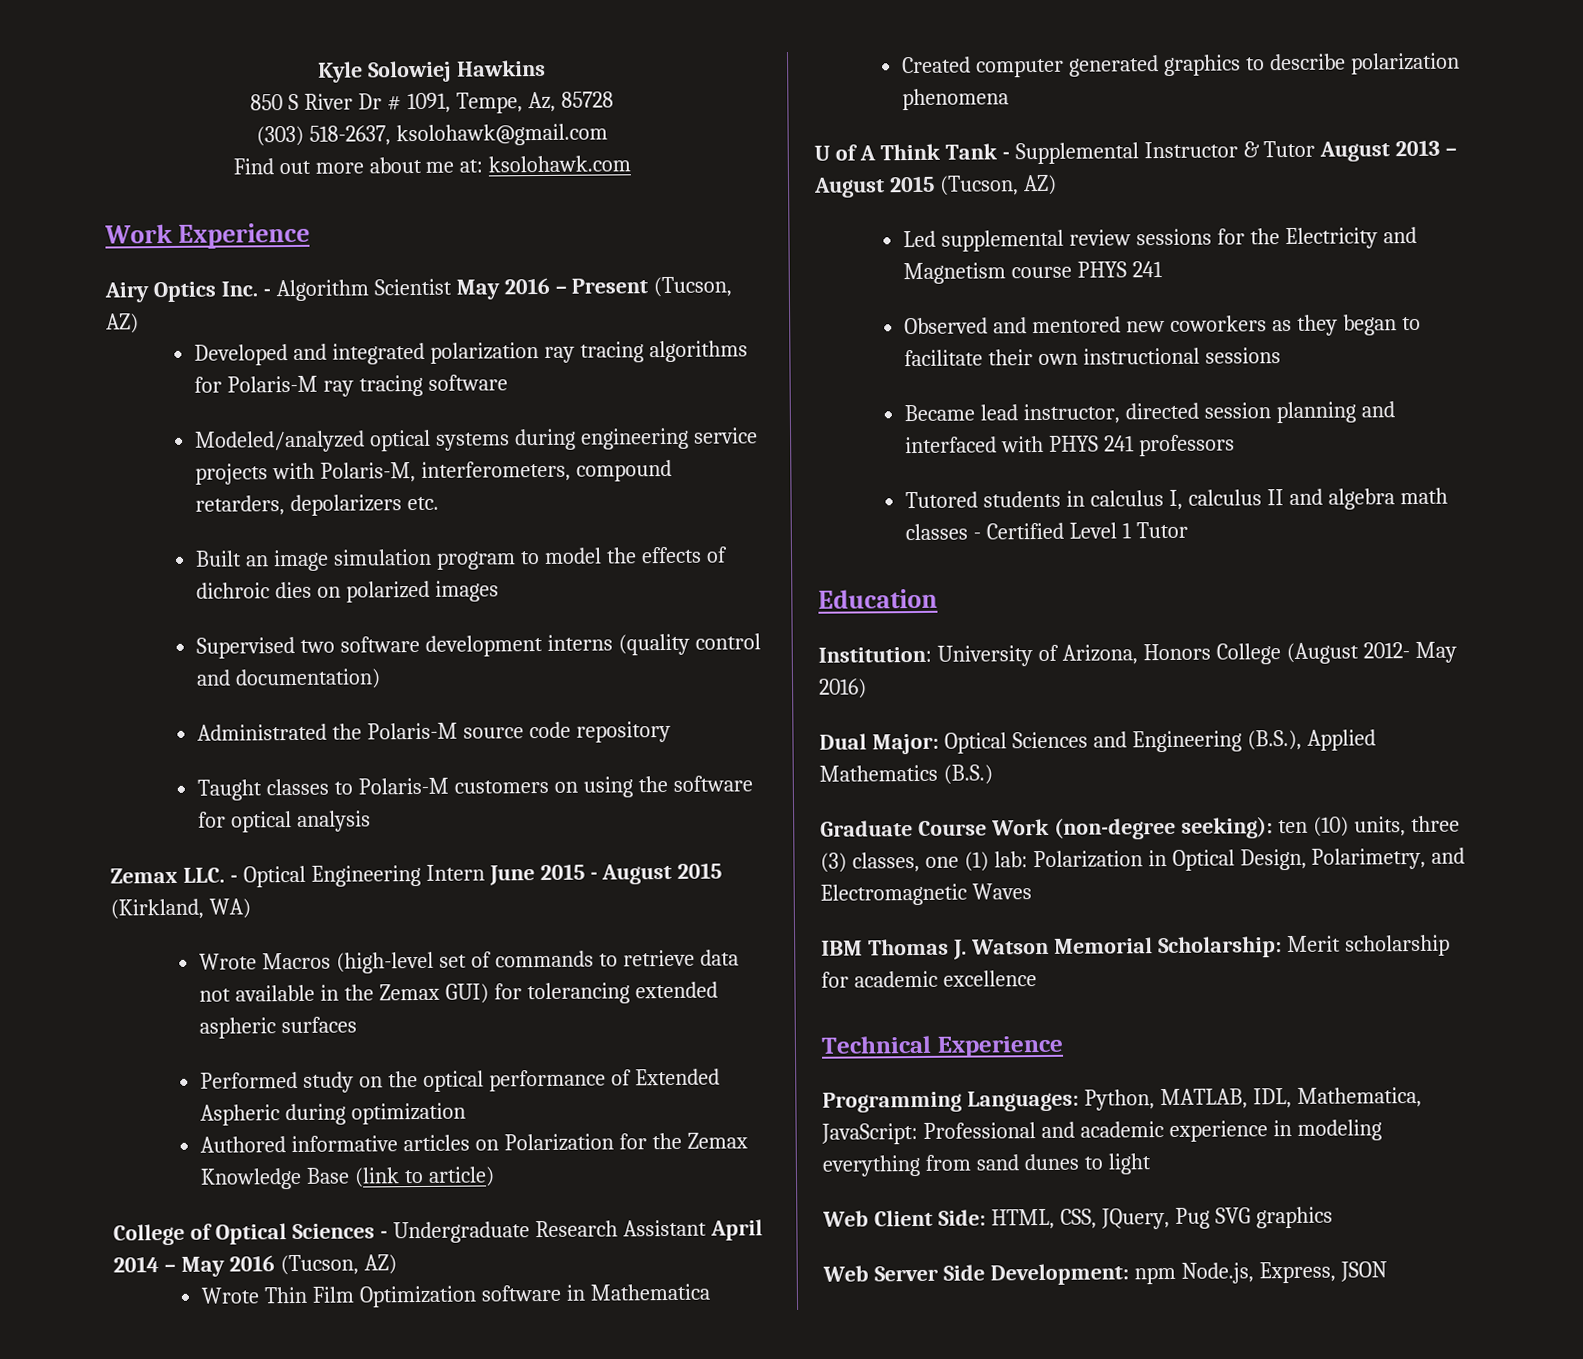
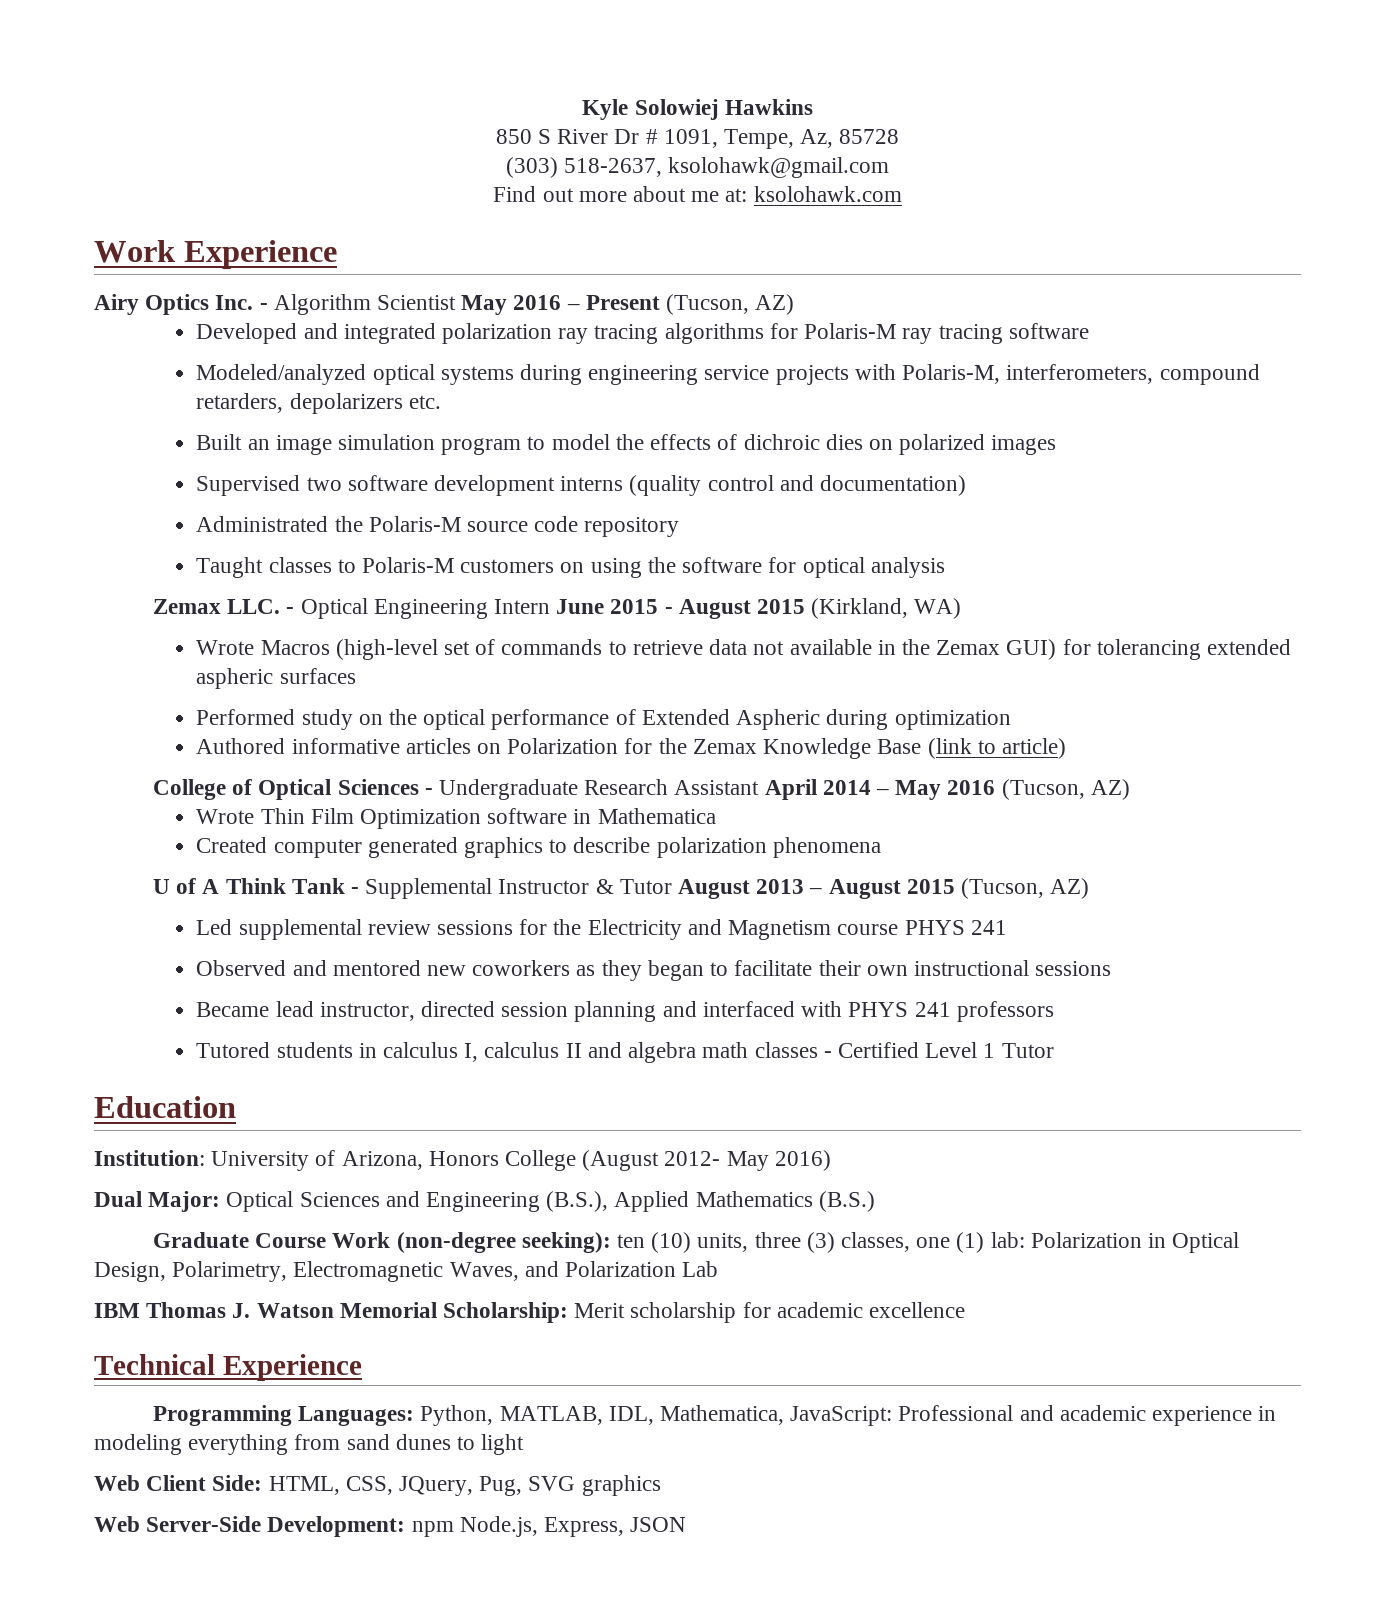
[1431,847,1466,864] [820,883,1032,906] and Electromagnetic Waves -> [293,1261,719,1282] Electromagnetic Waves, and Polarization Lab
[1174,1207,1210,1229] Pug -> [479,1476,523,1496] Pug,
[873,1264,985,1282] Server Side -> [146,1516,262,1532] Server-Side

